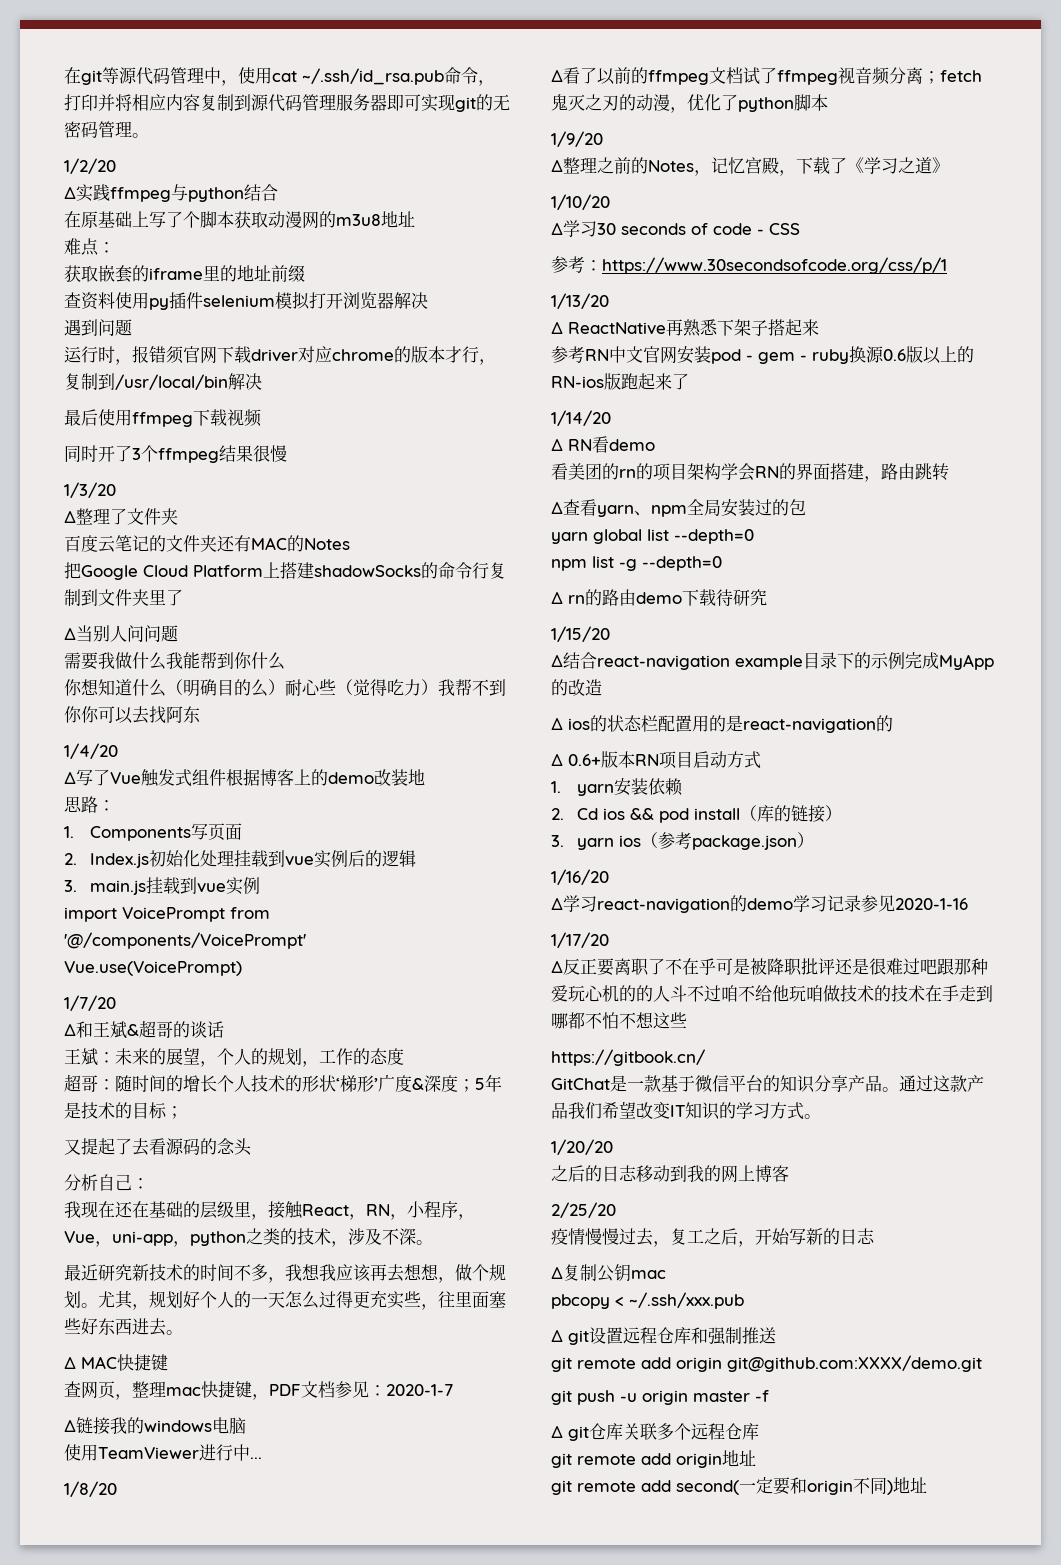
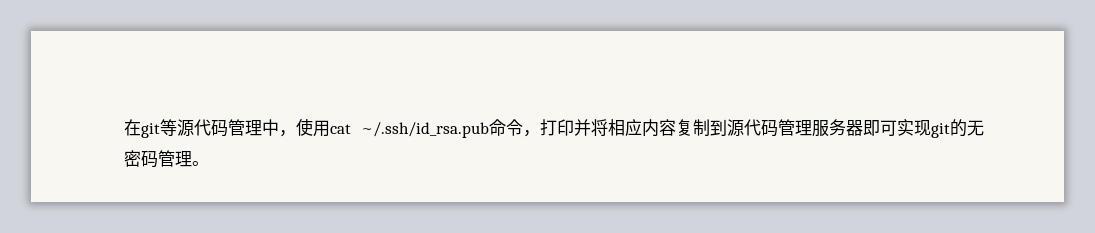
[64,158,116,174] [64,184,278,202] [64,211,415,229] [64,238,115,256] [64,265,305,283] [64,291,428,310] [64,319,132,336] [64,346,496,365] [64,373,262,390] [64,409,262,427] [64,445,287,463] [64,482,116,498] [64,508,178,525] [64,535,350,553] [64,562,506,580] [64,589,183,606] [64,625,178,642] [64,652,285,670] [64,679,506,697] [64,706,200,724] [64,743,118,759] [64,769,425,787] [64,796,115,813] [64,823,243,841] [64,850,417,868] [64,877,261,895] [64,907,270,922] [64,932,306,949] [64,961,242,976] [64,995,116,1011] [64,1020,224,1039] [64,1047,404,1067] [64,1074,502,1092] [64,1102,183,1119] [64,1138,252,1156] [64,1174,149,1191] [64,1201,475,1220] [64,1228,433,1247] [64,1264,506,1283] [64,1290,506,1310] [64,1318,183,1336] [64,1354,168,1371] [64,1381,453,1400] [64,1417,246,1435] [64,1444,262,1461] [64,1481,117,1497] [551,67,982,85] [551,94,828,113] [551,131,603,147] [551,157,949,176] [551,194,610,210] [551,220,800,237] [551,256,947,274] [551,293,609,309] [551,319,819,337] [551,346,974,364] [551,373,689,390] [551,410,611,426] [551,436,655,453] [551,463,949,482] [551,499,806,517] [551,529,754,544] [551,556,722,571] [551,589,767,606] [551,626,610,642] [551,652,994,670] [551,679,602,696] [551,715,893,733] [551,751,761,769] [551,778,684,796] [551,805,843,823] [551,832,815,850] [551,869,609,885] [551,895,968,913] [551,932,609,948] [551,958,988,976] [551,985,993,1002] [551,1012,687,1029] [551,1049,705,1066] [551,1075,984,1093] [551,1101,821,1120] [551,1139,613,1155] [551,1165,789,1183] [551,1202,616,1218] [551,1228,875,1247] [551,1264,666,1282] [551,1292,744,1309] [551,1327,776,1345] [551,1355,982,1372] [551,1390,769,1405] [551,1423,759,1441] [551,1450,756,1468] [551,1477,927,1495] // 1/2/20 // ∆实践ffmpeg与python结合 // 在原基础上写了个脚本获取动漫网的m3u8地址 // 难点： // 获取嵌套的iframe里的地址前缀 // 查资料使用py插件selenium模拟打开浏览器解决 // 遇到问题 // 运行时，报错须官网下载driver对应chrome的版本才行，复制到/usr/local/bin解决 // 最后使用ffmpeg下载视频 // 同时开了3个ffmpeg结果很慢 // 1/3/20 // ∆整理了文件夹 // 百度云笔记的文件夹还有MAC的Notes // 把Google Cloud Platform上搭建shadowSocks的命令行复制到文件夹里了 // ∆当别人问问题 // 需要我做什么我能帮到你什么 // 你想知道什么（明确目的么）耐心些（觉得吃力）我帮不到你你可以去找阿东 // 1/4/20 // ∆写了Vue触发式组件根据博客上的demo改装地 // 思路： // 1. Components写页面 // 2. Index.js初始化处理挂载到vue实例后的逻辑 // 3. main.js挂载到vue实例 // import VoicePrompt from '@/components/VoicePrompt' // Vue.use(VoicePrompt) // 1/7/20 // ∆和王斌&超哥的谈话 // 王斌：未来的展望，个人的规划，工作的态度 // 超哥：随时间的增长个人技术的形状‘梯形’广度&深度；5年是技术的目标； // 又提起了去看源码的念头 // 分析自己： // 我现在还在基础的层级里，接触React，RN，小程序，Vue，uni-app，python之类的技术，涉及不深。 // 最近研究新技术的时间不多，我想我应该再去想想，做个规划。尤其，规划好个人的一天怎么过得更充实些，往里面塞些好东西进去。 // ∆ MAC快捷键 // 查网页，整理mac快捷键，PDF文档参见：2020-1-7 // ∆链接我的windows电脑 // 使用TeamViewer进行中... // 1/8/20 // ∆看了以前的ffmpeg文档试了ffmpeg视音频分离；fetch鬼灭之刃的动漫，优化了python脚本 // 1/9/20 // ∆整理之前的Notes，记忆宫殿，下载了《学习之道》 // 1/10/20 // ∆学习30 seconds of code - CSS // 参考：https://www.30secondsofcode.org/css/p/1 // 1/13/20 // ∆ ReactNative再熟悉下架子搭起来 // 参考RN中文官网安装pod - gem - ruby换源0.6版以上的RN-ios版跑起来了 // 1/14/20 // ∆ RN看demo // 看美团的rn的项目架构学会RN的界面搭建，路由跳转 // ∆查看yarn、npm全局安装过的包 // yarn global list --depth=0 // npm list -g --depth=0 // ∆ rn的路由demo下载待研究 // 1/15/20 // ∆结合react-navigation example目录下的示例完成MyApp的改造 // ∆ ios的状态栏配置用的是react-navigation的 // ∆ 0.6+版本RN项目启动方式 // 1. yarn安装依赖 // 2. Cd ios && pod install（库的链接） // 3. yarn ios（参考package.json） // 1/16/20 // ∆学习react-navigation的demo学习记录参见2020-1-16 // 1/17/20 // ∆反正要离职了不在乎可是被降职批评还是很难过吧跟那种爱玩心机的的人斗不过咱不给他玩咱做技术的技术在手走到哪都不怕不想这些 // https://gitbook.cn/ // GitChat是一款基于微信平台的知识分享产品。通过这款产品我们希望改变IT知识的学习方式。 // 1/20/20 // 之后的日志移动到我的网上博客 // 2/25/20 // 疫情慢慢过去，复工之后，开始写新的日志 // ∆复制公钥mac // pbcopy < ~/.ssh/xxx.pub // ∆ git设置远程仓库和强制推送 // git remote add origin git@github.com:XXXX/demo.git // git push -u origin master -f // ∆ git仓库关联多个远程仓库 // git remote add origin地址 // git remote add second(一定要和origin不同)地址 -> (209, 163) none

